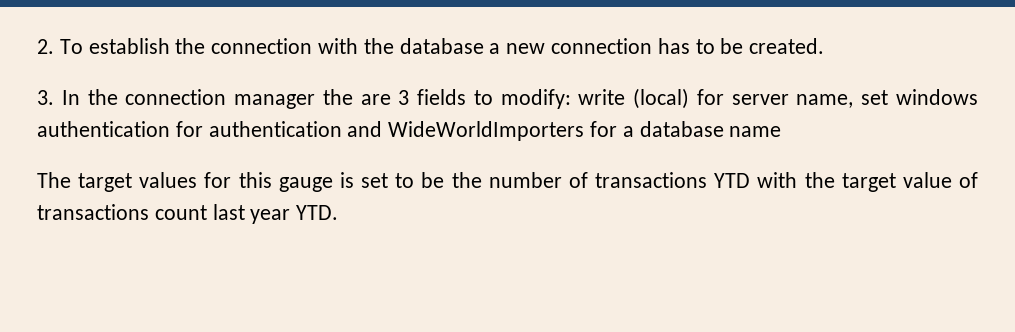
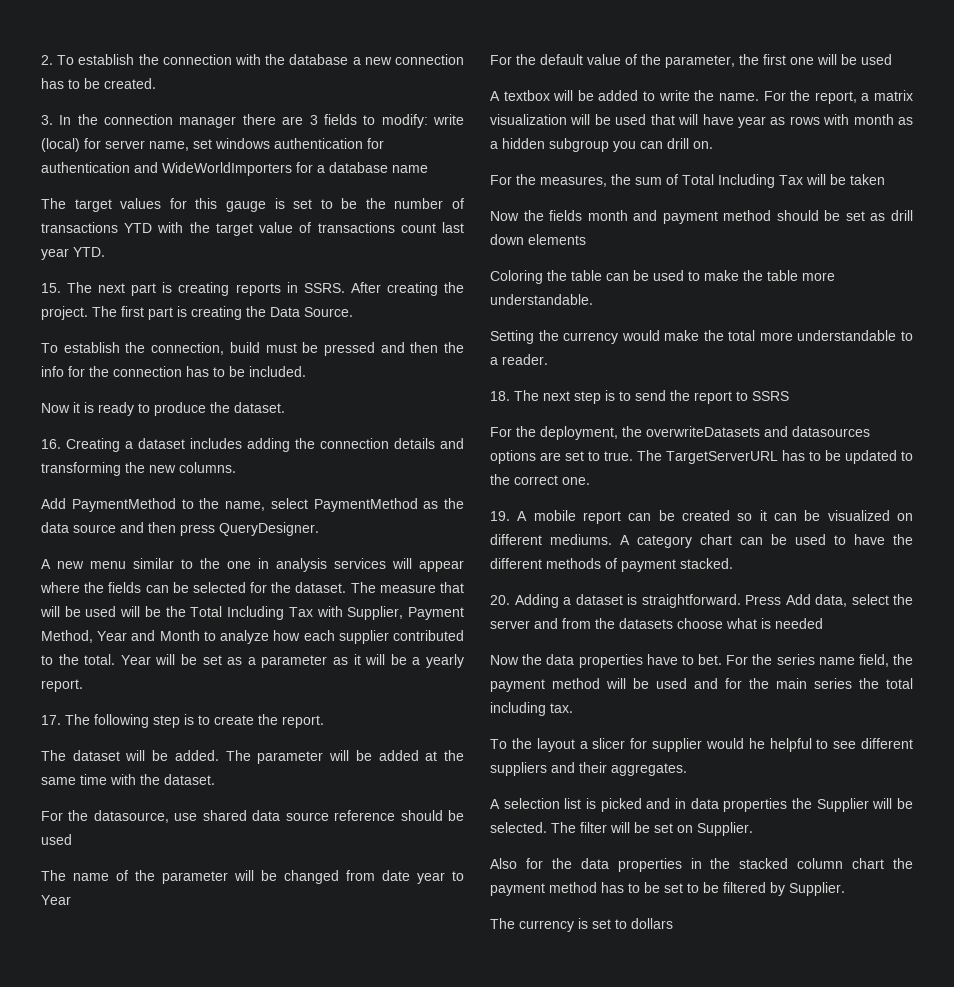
[322,89,353,105] the -> [242,114,276,125] there
(339, 212) none -> [41,282,464,296] [41,306,353,320] [41,342,464,356] [41,366,306,377] [41,402,285,416] [41,438,464,452] [41,462,236,476] [41,498,464,512] [41,522,319,536] [41,558,464,572] [40,582,465,593] [40,606,465,620] [41,630,465,644] [41,654,465,668] [41,679,83,692] [41,714,324,728] [41,750,465,764] [41,774,215,785] [41,810,465,823] [41,834,72,845] [41,870,464,884] [41,895,71,905] [490,54,892,68] [490,90,914,104] [490,114,913,128] [490,138,713,152] [490,174,885,188] [490,210,913,224] [490,234,586,245] [490,270,835,284] [490,294,593,305] [490,330,913,344] [490,354,548,365] [490,390,789,404] [490,426,870,440] [490,450,913,464] [490,474,590,485] [490,510,913,524] [490,534,913,548] [490,558,733,572] [490,594,913,608] [490,618,823,629] [490,654,913,668] [490,678,913,692] [490,702,573,716] [490,738,913,752] [490,762,687,776] [490,798,913,812] [490,822,753,836] [490,858,913,872] [490,882,845,896] [490,918,673,932] // 15. The next part is creating reports in SSRS. After creating the project. The first part is creating the Data Source. // To establish the connection, build must be pressed and then the info for the connection has to be included. // Now it is ready to produce the dataset. // 16. Creating a dataset includes adding the connection details and transforming the new columns. // Add PaymentMethod to the name, select PaymentMethod as the data source and then press QueryDesigner. // A new menu similar to the one in analysis services will appear where the fields can be selected for the dataset. The measure that will be used will be the Total Including Tax with Supplier, Payment Method, Year and Month to analyze how each supplier contributed to the total. Year will be set as a parameter as it will be a yearly report. // 17. The following step is to create the report. // The dataset will be added. The parameter will be added at the same time with the dataset. // For the datasource, use shared data source reference should be used // The name of the parameter will be changed from date year to Year // For the default value of the parameter, the first one will be used // A textbox will be added to write the name. For the report, a matrix visualization will be used that will have year as rows with month as a hidden subgroup you can drill on. // For the measures, the sum of Total Including Tax will be taken // Now the fields month and payment method should be set as drill down elements // Coloring the table can be used to make the table more understandable. // Setting the currency would make the total more understandable to a reader. // 18. The next step is to send the report to SSRS // For the deployment, the overwriteDatasets and datasources options are set to true. The TargetServerURL has to be updated to the correct one. // 19. A mobile report can be created so it can be visualized on different mediums. A category chart can be used to have the different methods of payment stacked. // 20. Adding a dataset is straightforward. Press Add data, select the server and from the datasets choose what is needed // Now the data properties have to bet. For the series name field, the payment method will be used and for the main series the total including tax. // To the layout a slicer for supplier would he helpful to see different suppliers and their aggregates. // A selection list is picked and in data properties the Supplier will be selected. The filter will be set on Supplier. // Also for the data properties in the stacked column chart the payment method has to be set to be filtered by Supplier. // The currency is set to dollars

